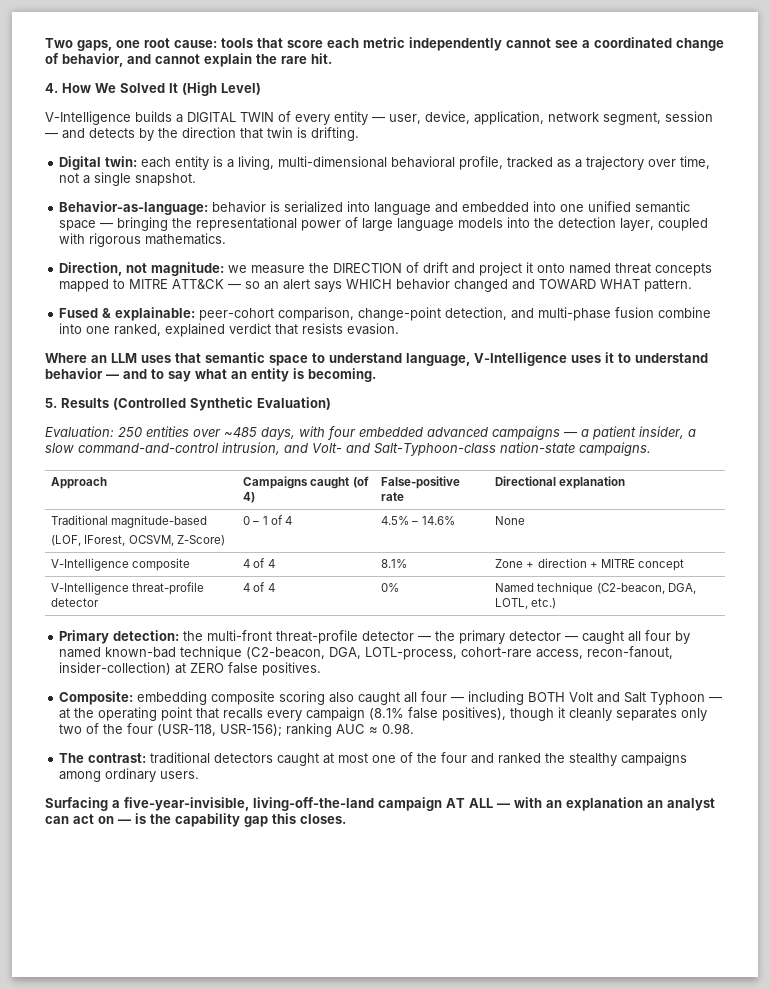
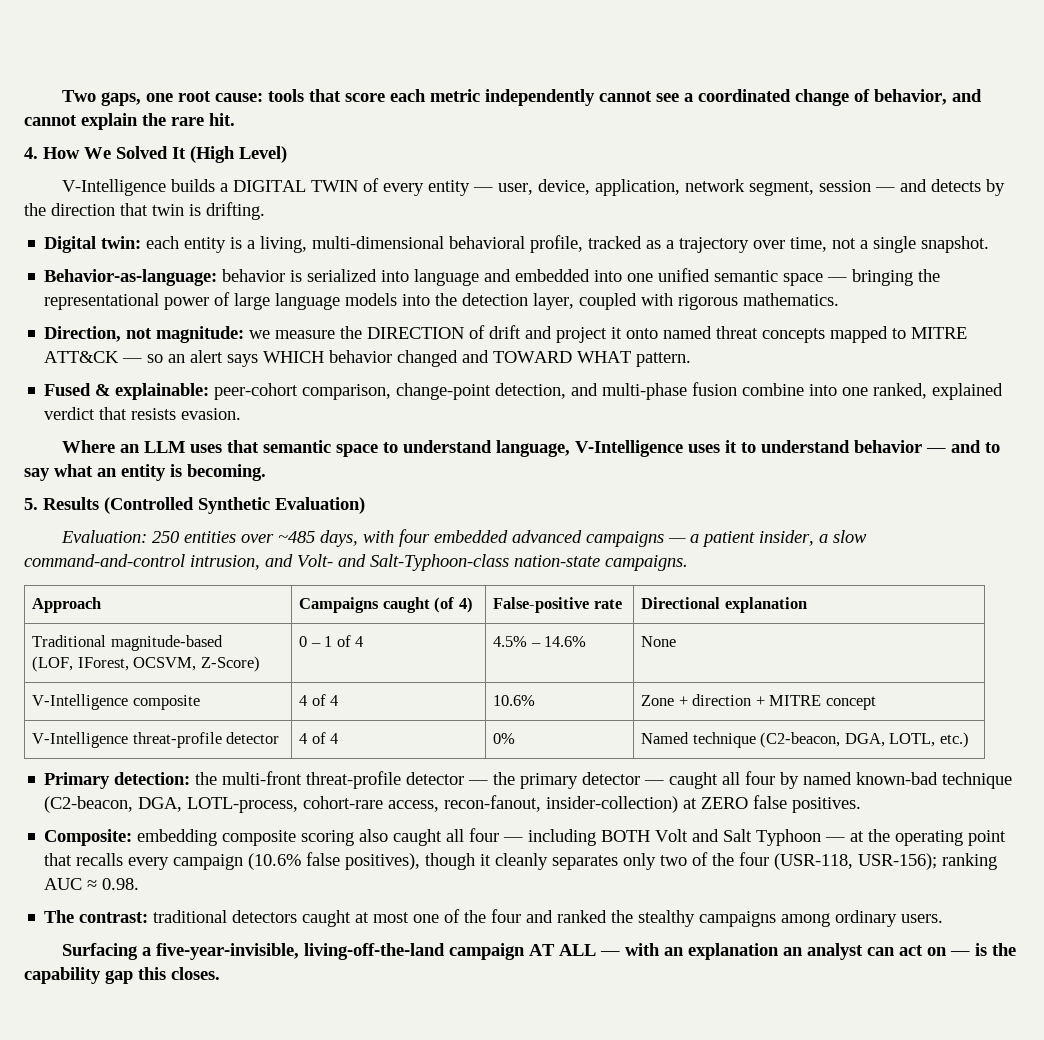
[381,559,408,568] 8.1% -> [493,695,536,706] 10.6%
[369,708,405,720] (8.1% -> [248,853,302,870] (10.6%

